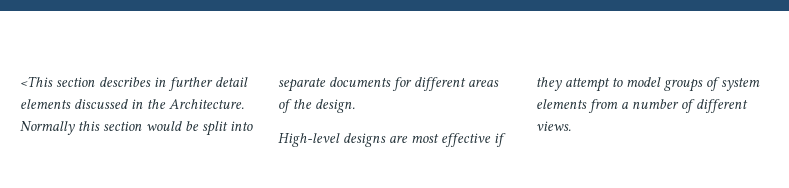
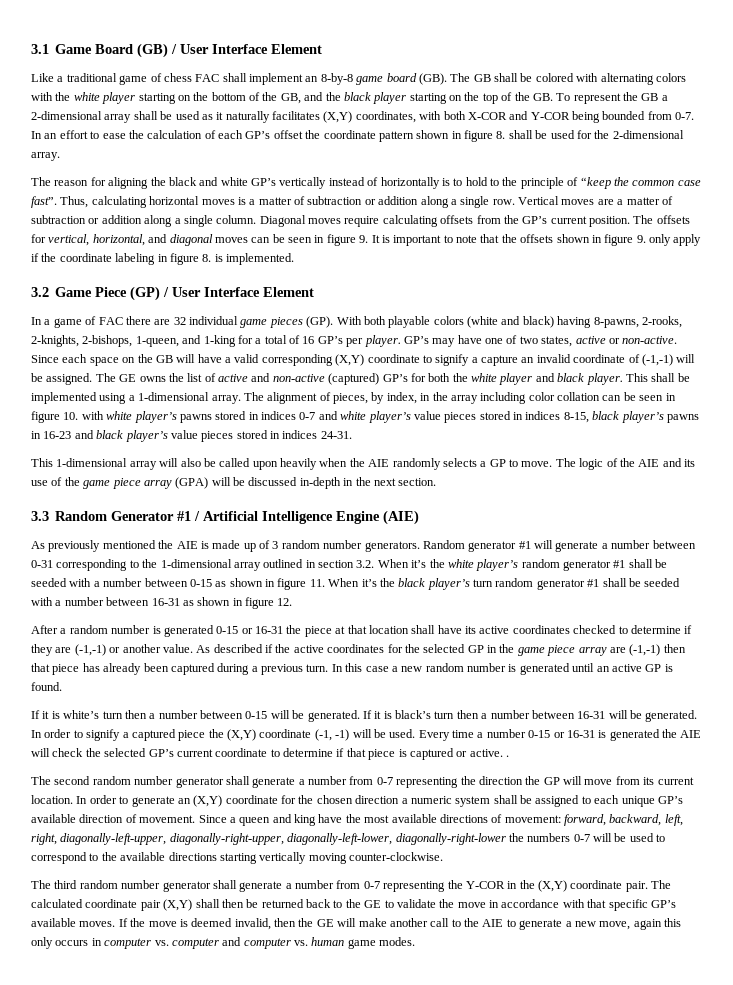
[20,76,248,91] [20,99,244,109] [20,121,253,136] [278,77,499,92] [278,99,355,113] [278,133,506,147] [536,77,760,92] [536,99,748,113] [536,121,571,131] <This section describes in further detail elements discussed in the Architecture. Normally this section would be split into separate documents for different areas of the design. // High-level designs are most effective if they attempt to model groups of system elements from a number of different views. -> [31,43,323,58] [31,73,686,85] [31,92,668,104] [31,111,695,123] [31,130,684,142] [31,152,60,161] [31,177,701,189] [31,196,673,208] [31,215,690,227] [31,234,702,246] [31,253,294,265] [31,286,315,301] [31,316,682,328] [31,335,678,347] [31,354,696,366] [31,373,690,385] [31,392,676,404] [31,411,699,423] [31,430,352,442] [31,458,695,470] [31,477,437,489] [31,510,420,525] [31,540,696,552] [31,559,668,571] [31,578,681,590] [31,597,293,609] [31,625,693,637] [31,644,686,656] [31,663,673,675] [31,682,62,691] [31,710,698,722] [31,729,702,741] [31,748,509,760] [31,776,694,788] [31,795,683,807] [31,814,683,826] [31,833,666,845] [31,852,443,864] [31,880,672,892] [31,899,676,911] [31,918,681,930] [31,937,416,949] 3.1 Game Board (GB) / User Interface Element // Like a traditional game of chess FAC shall implement an 8-by-8 game board (GB). The GB shall be colored with alternating colors with the white player starting on the bottom of the GB, and the black player starting on the top of the GB. To represent the GB a 2-dimensional array shall be used as it naturally facilitates (X,Y) coordinates, with both X-COR and Y-COR being bounded from 0-7. In an effort to ease the calculation of each GP’s offset the coordinate pattern shown in figure 8. shall be used for the 2-dimensional array. // The reason for aligning the black and white GP’s vertically instead of horizontally is to hold to the principle of “keep the common case fast”. Thus, calculating horizontal moves is a matter of subtraction or addition along a single row. Vertical moves are a matter of subtraction or addition along a single column. Diagonal moves require calculating offsets from the GP’s current position. The offsets for vertical, horizontal, and diagonal moves can be seen in figure 9. It is important to note that the offsets shown in figure 9. only apply if the coordinate labeling in figure 8. is implemented. // 3.2 Game Piece (GP) / User Interface Element // In a game of FAC there are 32 individual game pieces (GP). With both playable colors (white and black) having 8-pawns, 2-rooks, 2-knights, 2-bishops, 1-queen, and 1-king for a total of 16 GP’s per player. GP’s may have one of two states, active or non-active. Since each space on the GB will have a valid corresponding (X,Y) coordinate to signify a capture an invalid coordinate of (-1,-1) will be assigned. The GE owns the list of active and non-active (captured) GP’s for both the white player and black player. This shall be implemented using a 1-dimensional array. The alignment of pieces, by index, in the array including color collation can be seen in figure 10. with white player’s pawns stored in indices 0-7 and white player’s value pieces stored in indices 8-15, black player’s pawns in 16-23 and black player’s value pieces stored in indices 24-31. // This 1-dimensional array will also be called upon heavily when the AIE randomly selects a GP to move. The logic of the AIE and its use of the game piece array (GPA) will be discussed in-depth in the next section. // 3.3 Random Generator #1 / Artificial Intelligence Engine (AIE) // As previously mentioned the AIE is made up of 3 random number generators. Random generator #1 will generate a number between 0-31 corresponding to the 1-dimensional array outlined in section 3.2. When it’s the white player’s random generator #1 shall be seeded with a number between 0-15 as shown in figure 11. When it’s the black player’s turn random generator #1 shall be seeded with a number between 16-31 as shown in figure 12. // After a random number is generated 0-15 or 16-31 the piece at that location shall have its active coordinates checked to determine if they are (-1,-1) or another value. As described if the active coordinates for the selected GP in the game piece array are (-1,-1) then that piece has already been captured during a previous turn. In this case a new random number is generated until an active GP is found. // If it is white’s turn then a number between 0-15 will be generated. If it is black’s turn then a number between 16-31 will be generated. In order to signify a captured piece the (X,Y) coordinate (-1, -1) will be used. Every time a number 0-15 or 16-31 is generated the AIE will check the selected GP’s current coordinate to determine if that piece is captured or active. . // The second random number generator shall generate a number from 0-7 representing the direction the GP will move from its current location. In order to generate an (X,Y) coordinate for the chosen direction a numeric system shall be assigned to each unique GP’s available direction of movement. Since a queen and king have the most available directions of movement: forward, backward, left, right, diagonally-left-upper, diagonally-right-upper, diagonally-left-lower, diagonally-right-lower the numbers 0-7 will be used to correspond to the available directions starting vertically moving counter-clockwise. // The third random number generator shall generate a number from 0-7 representing the Y-COR in the (X,Y) coordinate pair. The calculated coordinate pair (X,Y) shall then be returned back to the GE to validate the move in accordance with that specific GP’s available moves. If the move is deemed invalid, then the GE will make another call to the AIE to generate a new move, again this only occurs in computer vs. computer and computer vs. human game modes.

